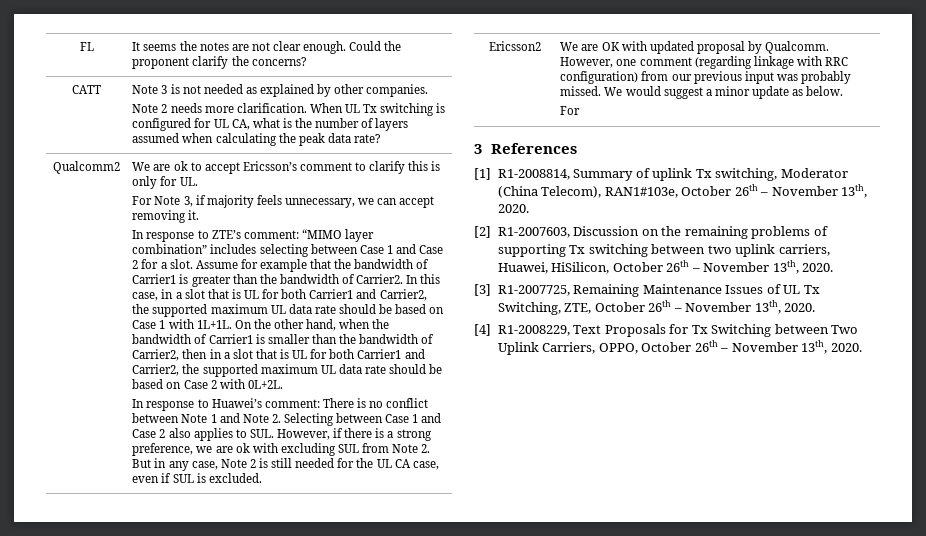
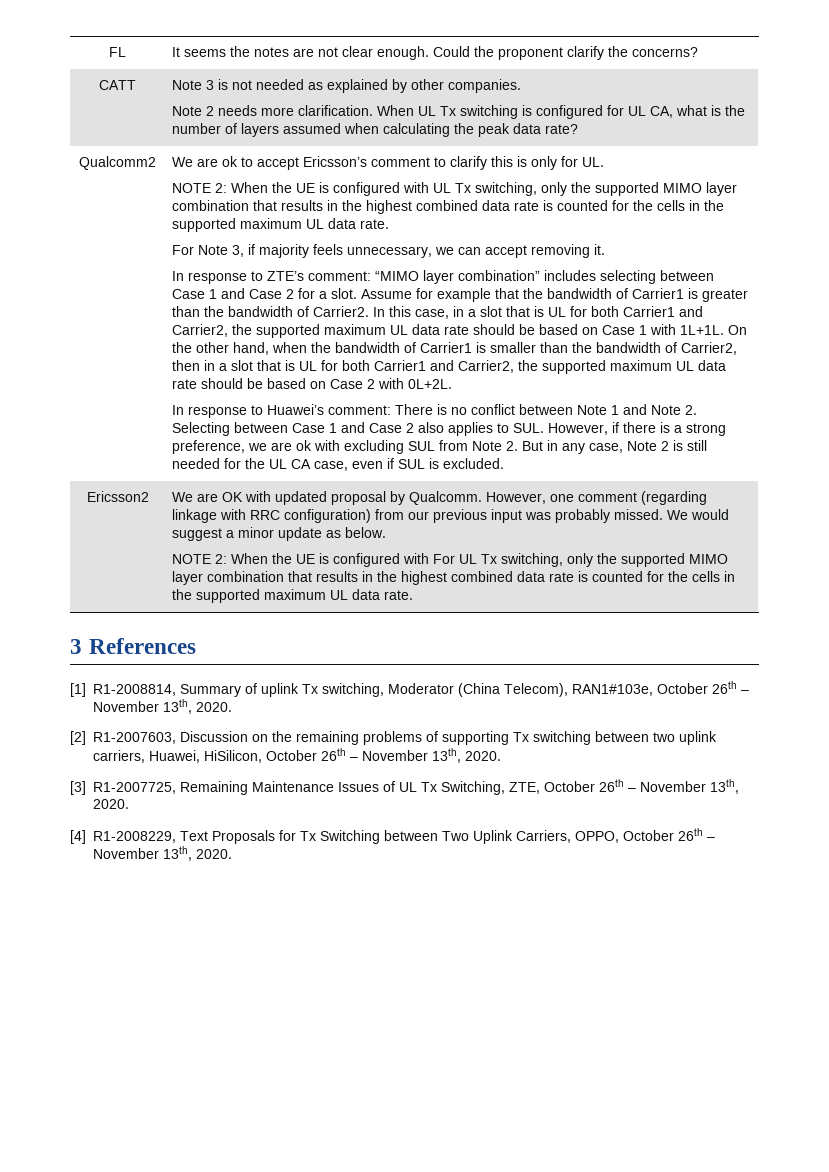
(198, 181) none -> [172,182,738,196] [172,200,725,214] [172,218,390,232] // NOTE 2: When the UE is configured with UL Tx switching, only the supported MIMO layer combination that results in the highest combined data rate is counted for the cells in the supported maximum UL data rate.
[560,106,581,115] For -> [172,553,729,567] [172,571,736,585] [172,589,414,603] NOTE 2: When the UE is configured with For UL Tx switching, only the supported MIMO layer combination that results in the highest combined data rate is counted for the cells in the supported maximum UL data rate.

